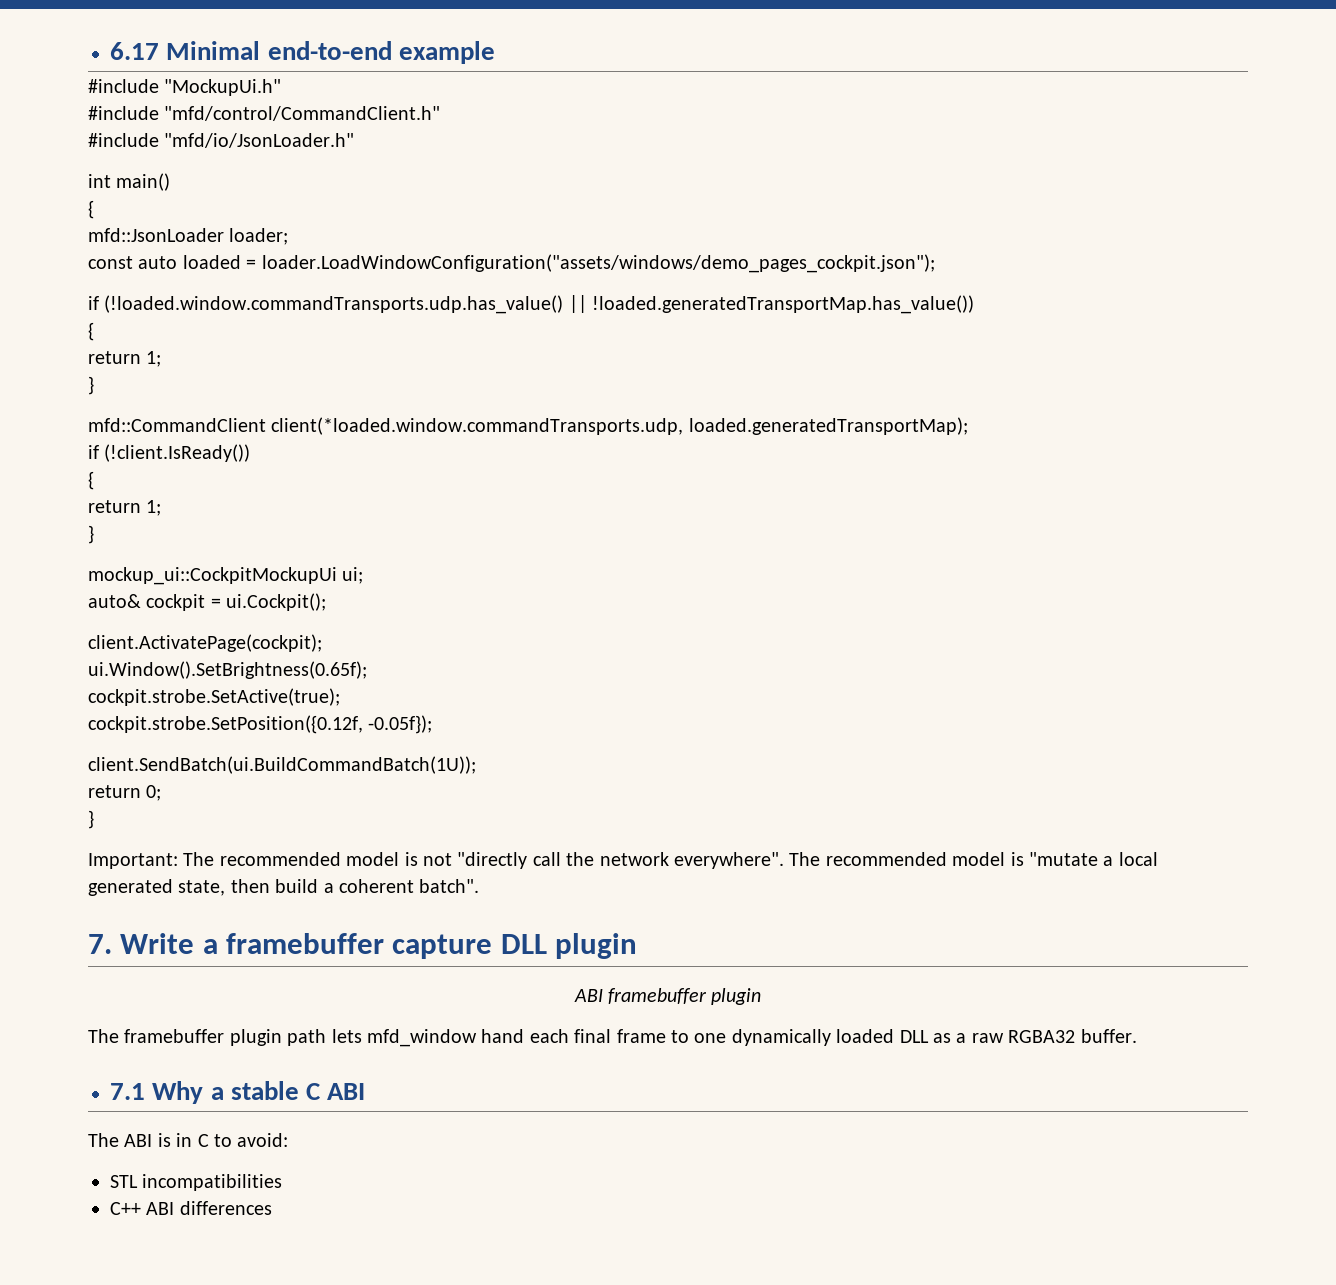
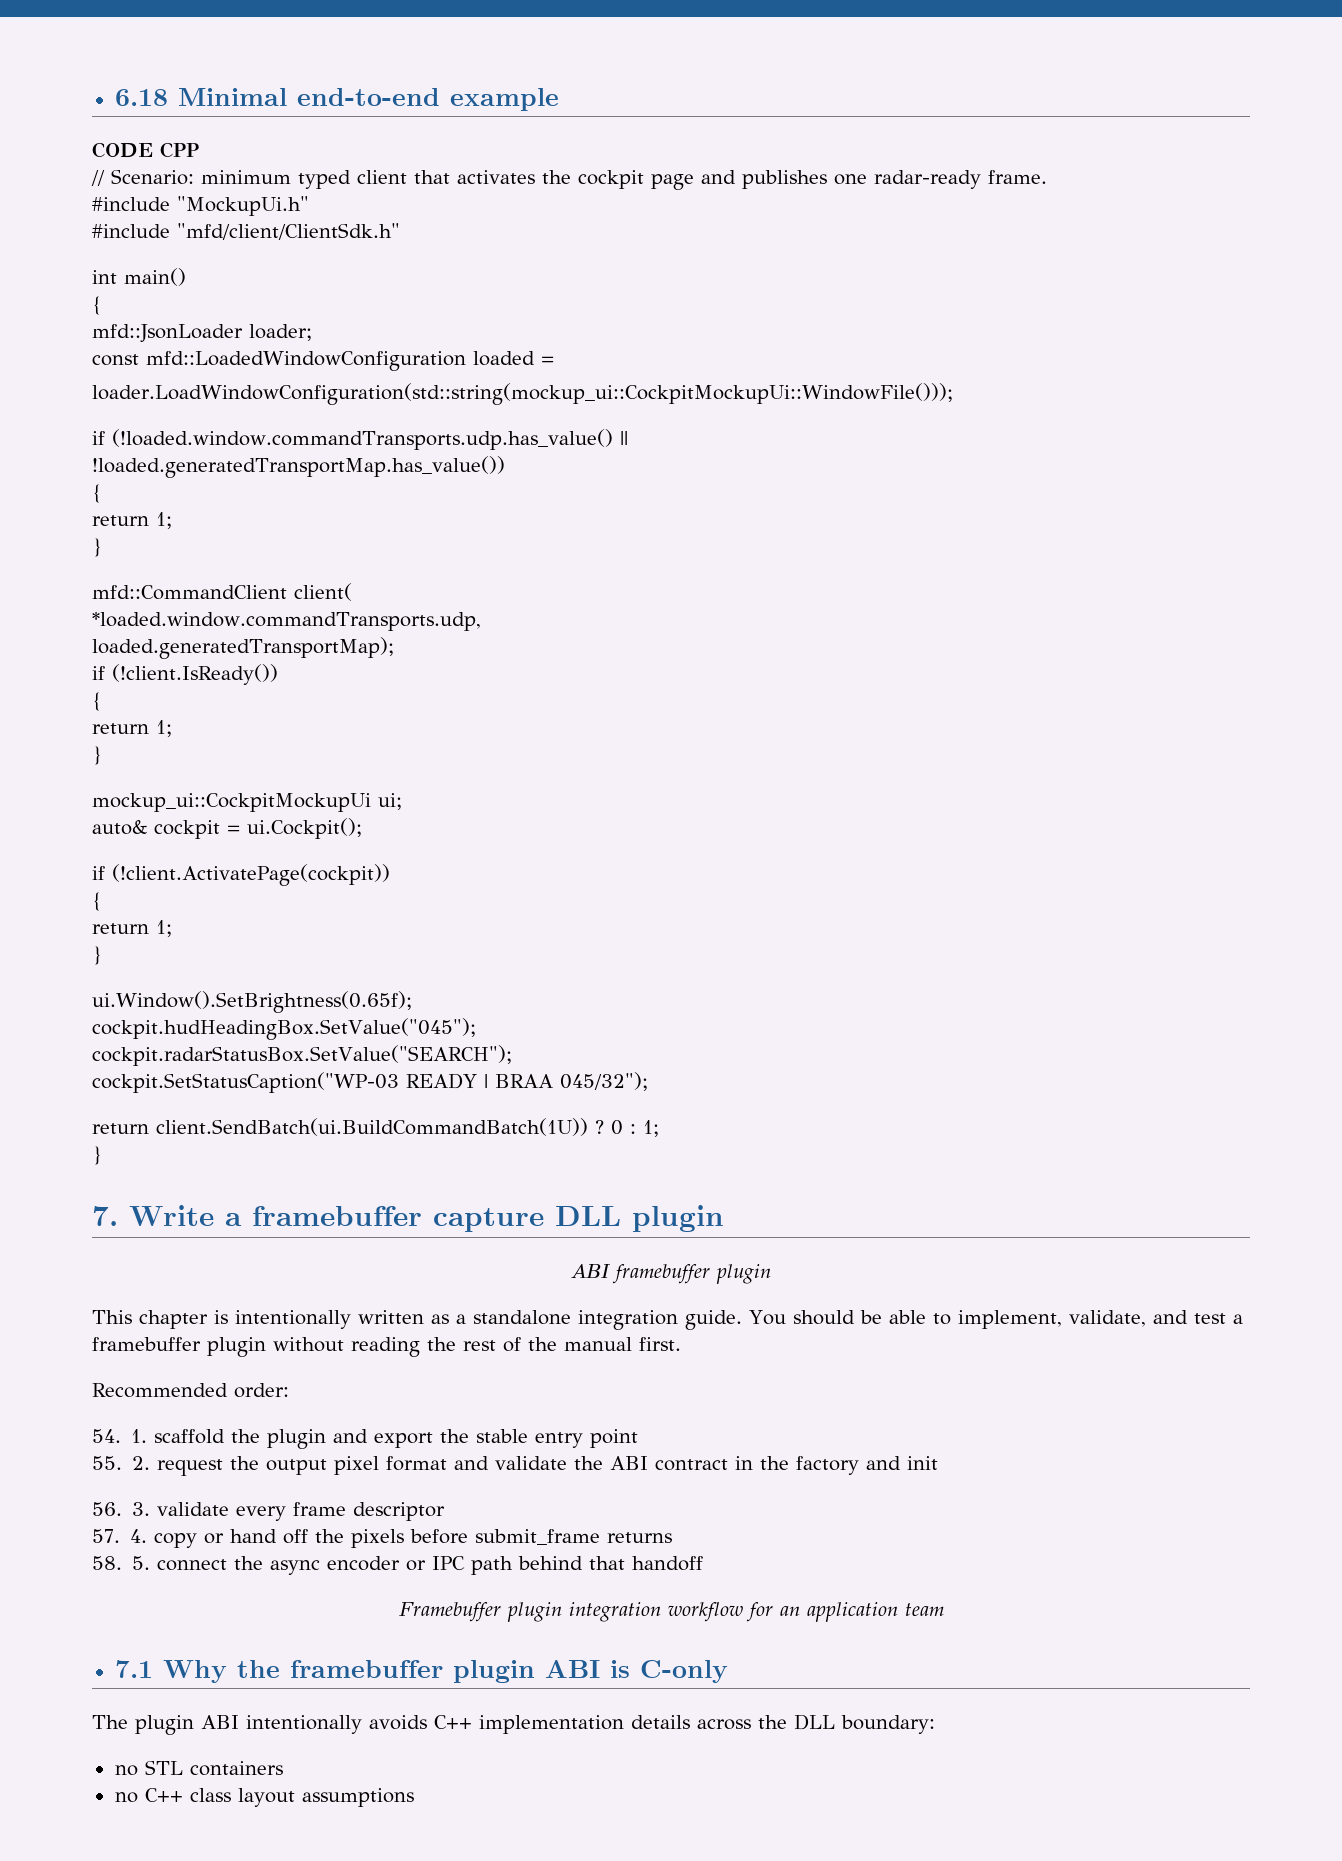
[110,42,159,60] 6.17 -> [114,89,168,106] 6.18
(495, 52) none -> [92,142,199,158] [91,169,1047,190] // CODE CPP // // Scenario: minimum typed client that activates the cockpit page and publishes one radar-ready frame.
[164,106,441,121] [88,133,355,148] "mfd/control/CommandClient.h" // #include "mfd/io/JsonLoader.h" -> [177,223,400,240] "mfd/client/ClientSdk.h"
[138,256,178,269] auto -> [146,351,466,371] mfd::LoadedWindowConfiguration
[261,254,935,273] loader.LoadWindowConfiguration("assets/windows/demo_pages_cockpit.json"); -> [92,383,953,405] // loader.LoadWindowConfiguration(std::string(mockup_ui::CockpitMockupUi::WindowFile()));
(587, 304) none -> (628, 438) //
[271,417,684,435] client(*loaded.window.commandTransports.udp, -> [294,583,352,601] [92,612,481,631] client( // *loaded.window.commandTransports.udp, //
[88,634,322,652] [88,661,367,679] [88,688,340,706] [88,715,433,734] [88,756,476,774] [88,785,162,801] [88,810,94,829] [88,852,1158,869] [88,879,480,896] client.ActivatePage(cockpit); // ui.Window().SetBrightness(0.65f); // cockpit.strobe.SetActive(true); // cockpit.strobe.SetPosition({0.12f, -0.05f}); // client.SendBatch(ui.BuildCommandBatch(1U)); // return 0; // } // Important: The recommended model is not "directly call the network everywhere". The recommended model is "mutate a local generated state, then build a coherent batch". -> [92,864,390,886] [92,892,102,911] [92,920,172,937] [92,946,102,965] [92,991,412,1013] [92,1018,476,1040] [92,1045,512,1066] [92,1072,648,1093] [92,1118,659,1137] [92,1146,102,1165] if (!client.ActivatePage(cockpit)) // { // return 1; // } // ui.Window().SetBrightness(0.65f); // cockpit.hudHeadingBox.SetValue("045"); // cockpit.radarStatusBox.SetValue("SEARCH"); // cockpit.SetStatusCaption("WP-03 READY | BRAA 045/32"); // return client.SendBatch(ui.BuildCommandBatch(1U)) ? 0 : 1; // }
[88,1029,1137,1047] The framebuffer plugin path lets mfd_window hand each final frame to one dynamically loaded DLL as a raw RGBA32 buffer. -> [92,1310,1243,1330] [92,1337,681,1357] [92,1383,289,1398] [92,1429,639,1449] [92,1456,939,1476] [92,1502,446,1521] [92,1529,673,1548] [92,1556,704,1575] [398,1602,944,1622] This chapter is intentionally written as a standalone integration guide. You should be able to implement, validate, and test a framebuffer plugin without reading the rest of the manual first. // Recommended order: // 54. 1. scaffold the plugin and export the stable entry point // 55. 2. request the output pixel format and validate the ABI contract in the factory and init // 56. 3. validate every frame descriptor // 57. 4. copy or hand off the pixels before submit_frame returns // 58. 5. connect the async encoder or IPC path behind that handoff // Framebuffer plugin integration workflow for an application team
[210,1081,366,1100] [88,1133,289,1147] [110,1174,283,1191] [110,1201,272,1215] a stable C ABI // The ABI is in C to avoid: // STL incompatibilities // C++ ABI differences -> [236,1660,728,1683] [92,1714,935,1735] [114,1760,283,1776] [114,1788,414,1807] the framebuffer plugin ABI is C-only // The plugin ABI intentionally avoids C++ implementation details across the DLL boundary: // no STL containers // no C++ class layout assumptions

